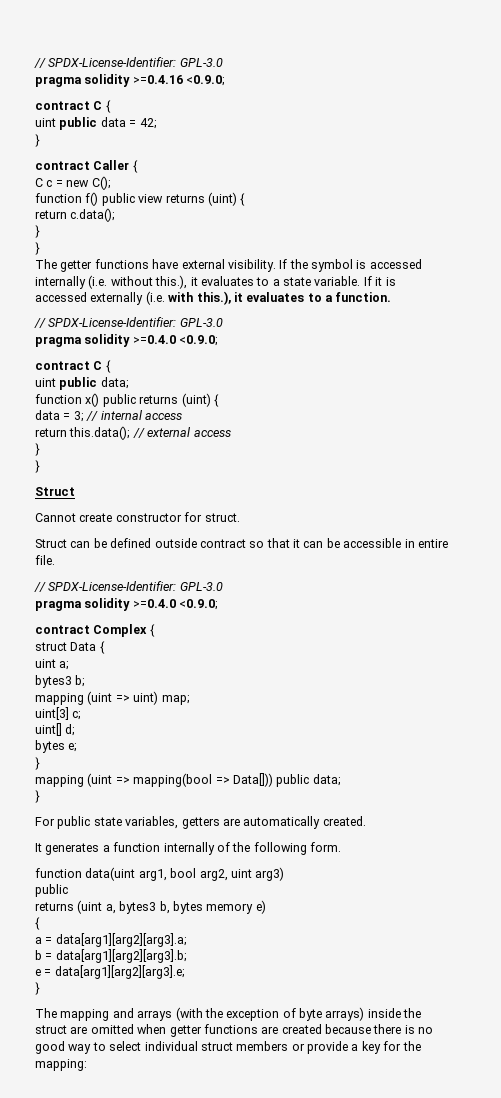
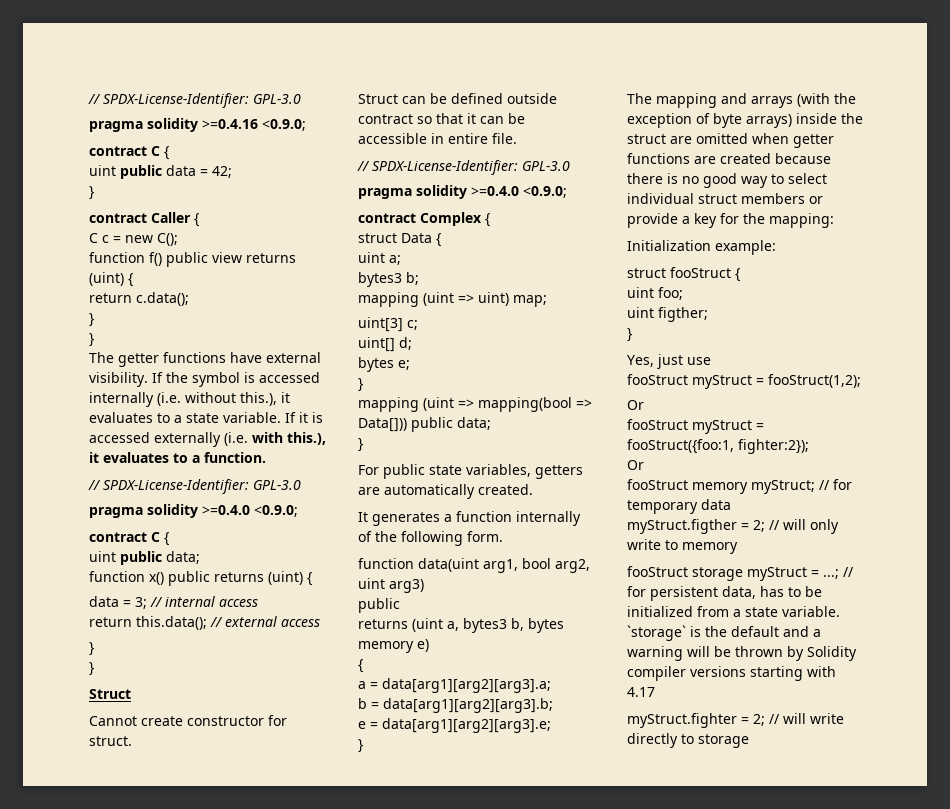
(87, 1065) none -> [627,240,776,255] [627,267,740,282] [627,287,683,300] [627,307,708,322] [627,328,632,342] [627,354,711,369] [627,374,861,389] [627,400,644,410] [627,419,764,434] [627,439,809,454] [627,460,644,470] [627,479,852,494] [627,499,731,514] [627,519,839,534] [627,539,738,554] [627,566,854,581] [627,586,822,601] [627,606,840,617] [627,625,821,641] [627,646,857,661] [627,666,836,681] [627,687,655,697] [627,713,844,728] [627,733,749,748] // Initialization example: // struct fooStruct { // uint foo; // uint figther; // } // Yes, just use // fooStruct myStruct = fooStruct(1,2); // Or // fooStruct myStruct = fooStruct({foo:1, fighter:2}); // Or // fooStruct memory myStruct; // for temporary data // myStruct.figther = 2; // will only write to memory // fooStruct storage myStruct = ...; // for persistent data, has to be initialized from a state variable. `storage` is the default and a warning will be thrown by Solidity compiler versions starting with 4.17 // myStruct.fighter = 2; // will write directly to storage

